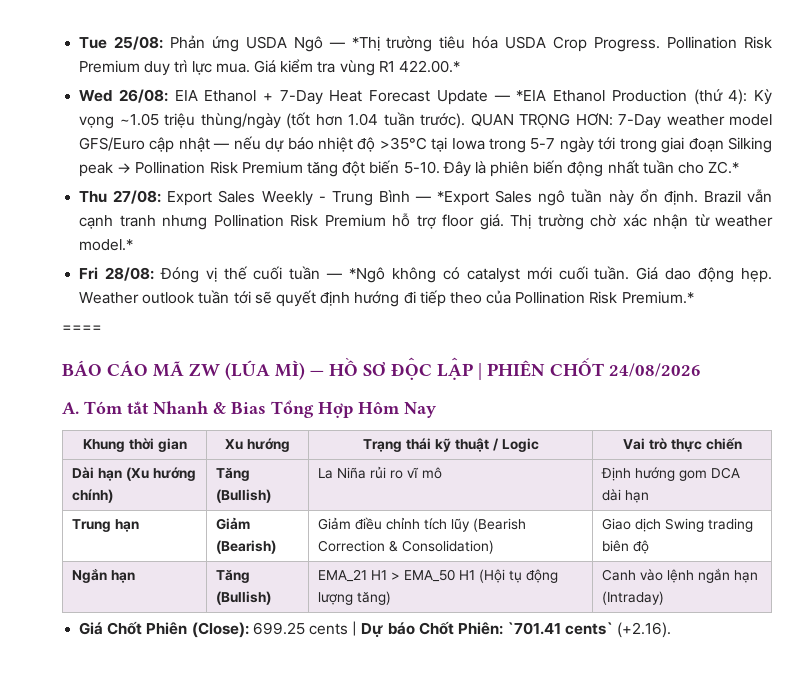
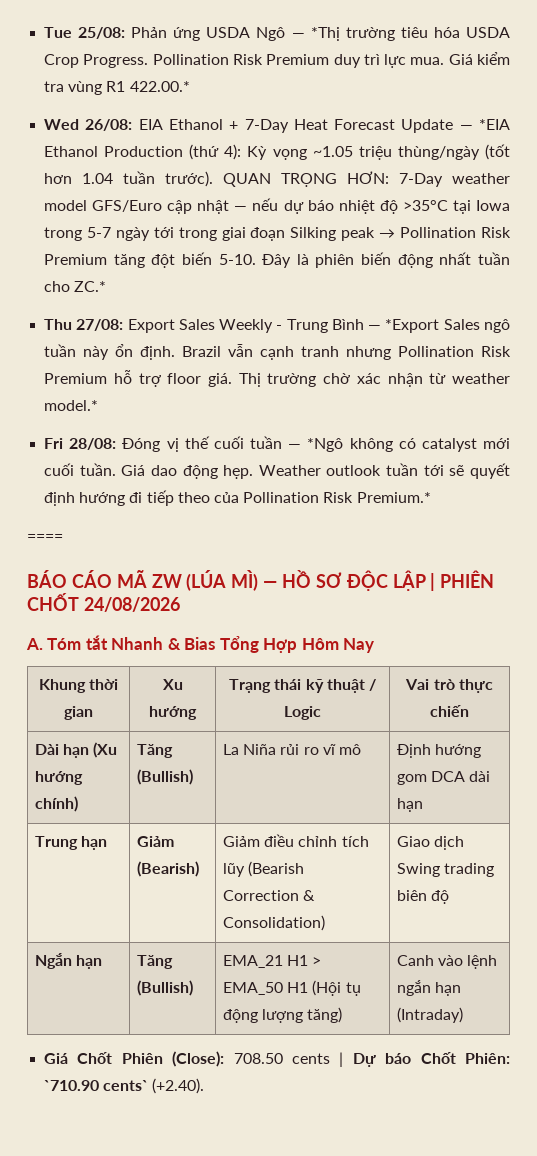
[252,622,305,635] 699.25 -> [233,1053,283,1064] 708.50
[507,622,672,638] `701.41 cents` (+2.16). -> [44,1078,205,1094] `710.90 cents` (+2.40).

